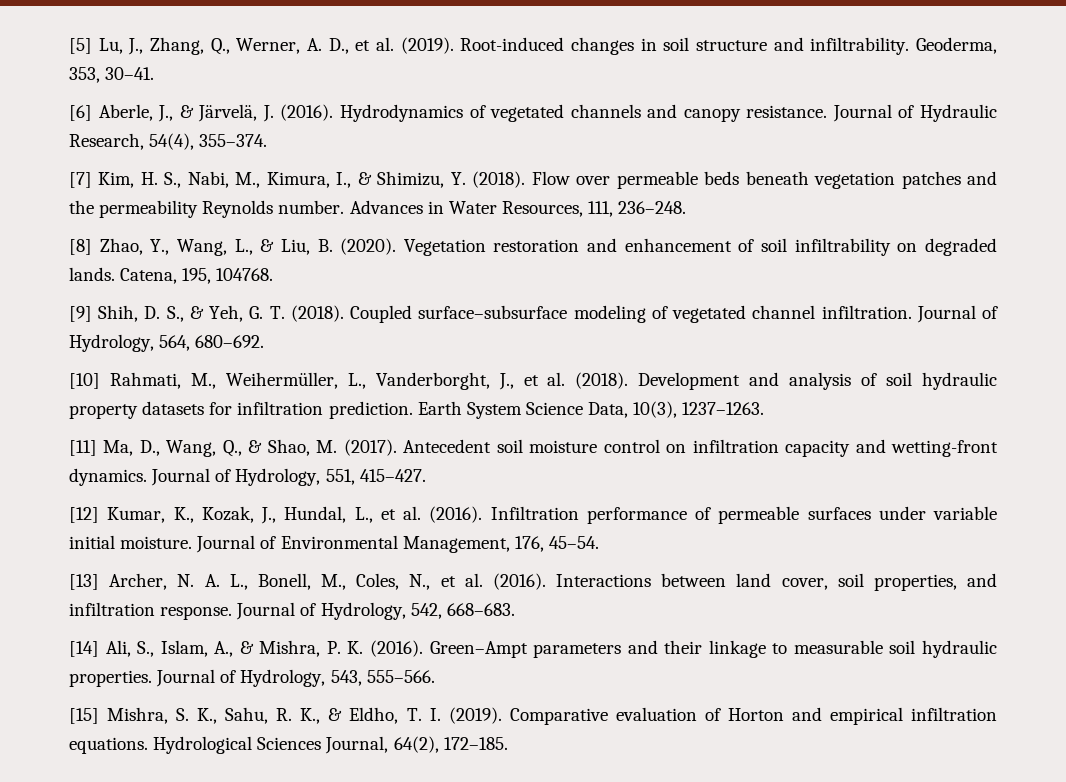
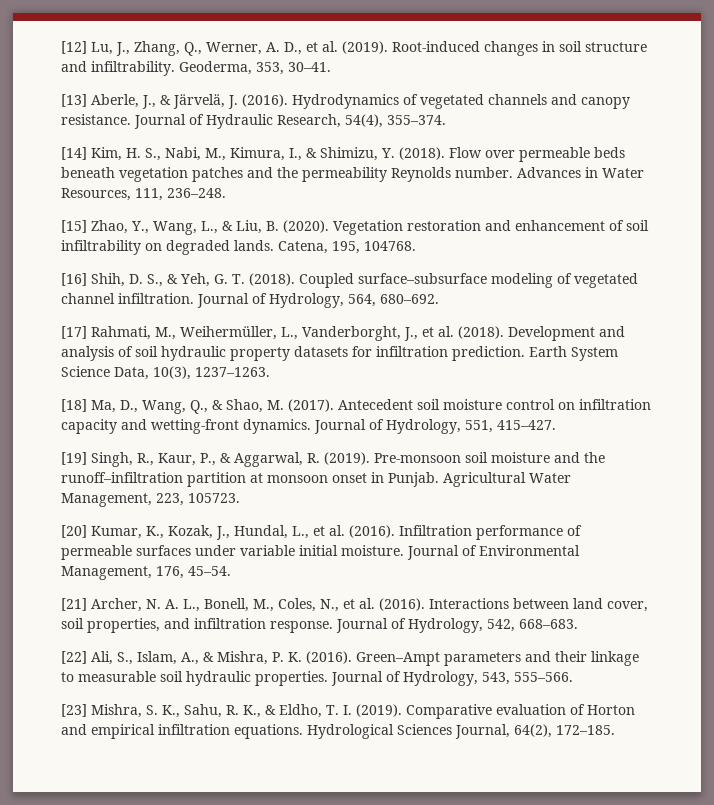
[69,38,92,54] [5] -> [61,41,87,54] [12]
[69,105,92,121] [6] -> [61,94,87,107] [13]
[69,172,92,188] [7] -> [61,147,87,160] [14]
[69,239,92,255] [8] -> [61,220,87,233] [15]
[69,306,92,322] [9] -> [61,273,87,286] [16]
[69,373,100,389] [10] -> [61,326,87,339] [17]
[69,440,97,456] [11] -> [61,399,87,412] [18]
[69,507,99,523] [12] -> [61,452,605,467] [61,472,571,487] [61,493,240,507] [61,525,87,538] [19] Singh, R., Kaur, P., & Aggarwal, R. (2019). Pre-monsoon soil moisture and the runoff–infiltration partition at monsoon onset in Punjab. Agricultural Water Management, 223, 105723. // [20]
[69,574,99,590] [13] -> [61,598,87,611] [21]
[69,641,99,657] [14] -> [61,651,87,664] [22]
[69,708,99,724] [15] -> [61,704,87,717] [23]

